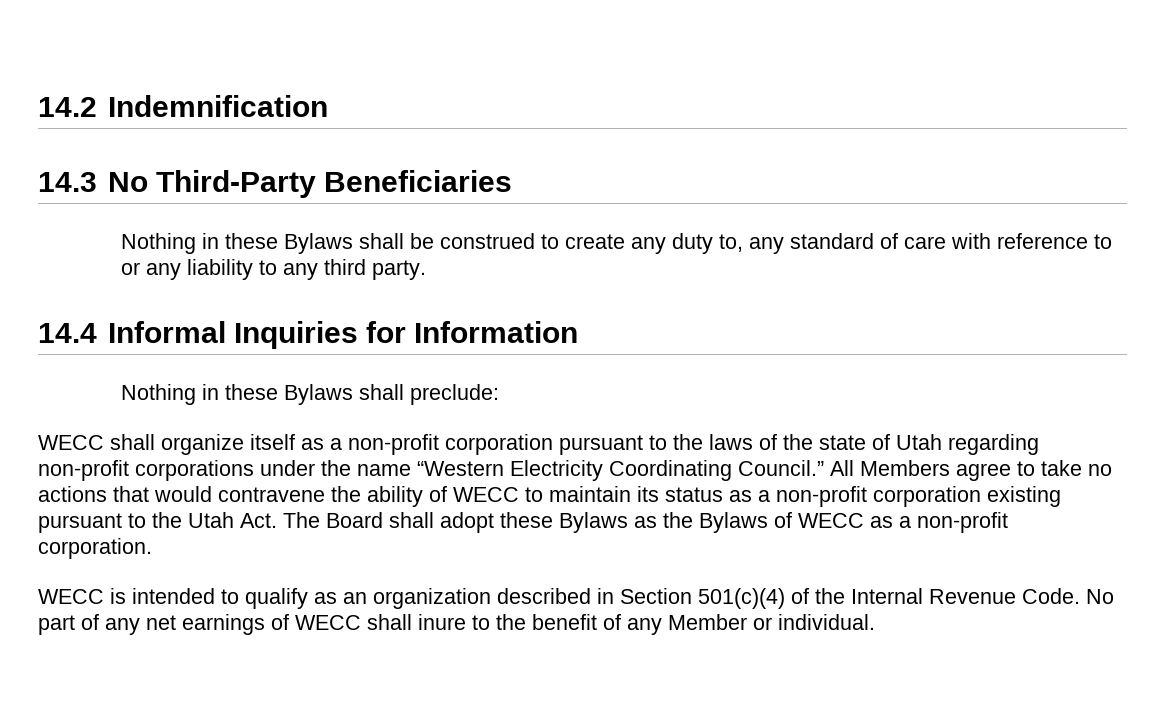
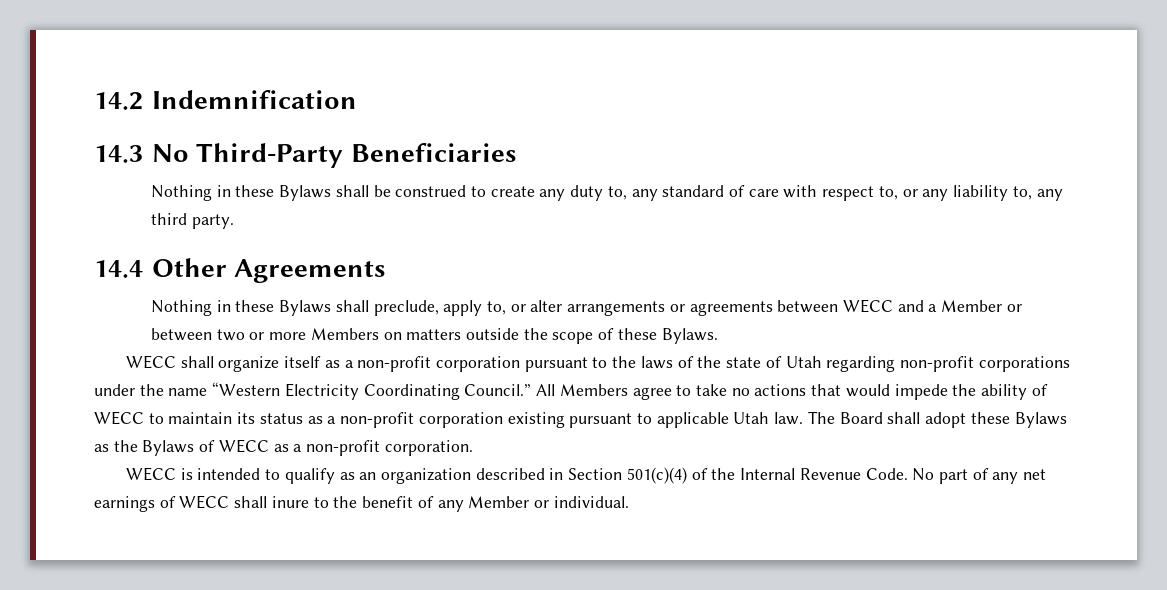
[996,233,1112,249] reference to -> [822,186,898,201] respect to,
[258,260,277,275] to -> [1012,186,1032,200] to,
[107,321,579,349] [120,384,499,405] Informal Inquiries for Information // Nothing in these Bylaws shall preclude: -> [151,258,387,283] [150,299,1022,316] [150,328,718,344] Other Agreements // Nothing in these Bylaws shall preclude, apply to, or alter arrangements or agreements between WECC and a Member or between two or more Members on matters outside the scope of these Bylaws.
[218,487,325,502] contravene -> [894,384,948,400] impede
[152,512,277,528] the Utah Act. -> [656,412,804,428] applicable Utah law.

